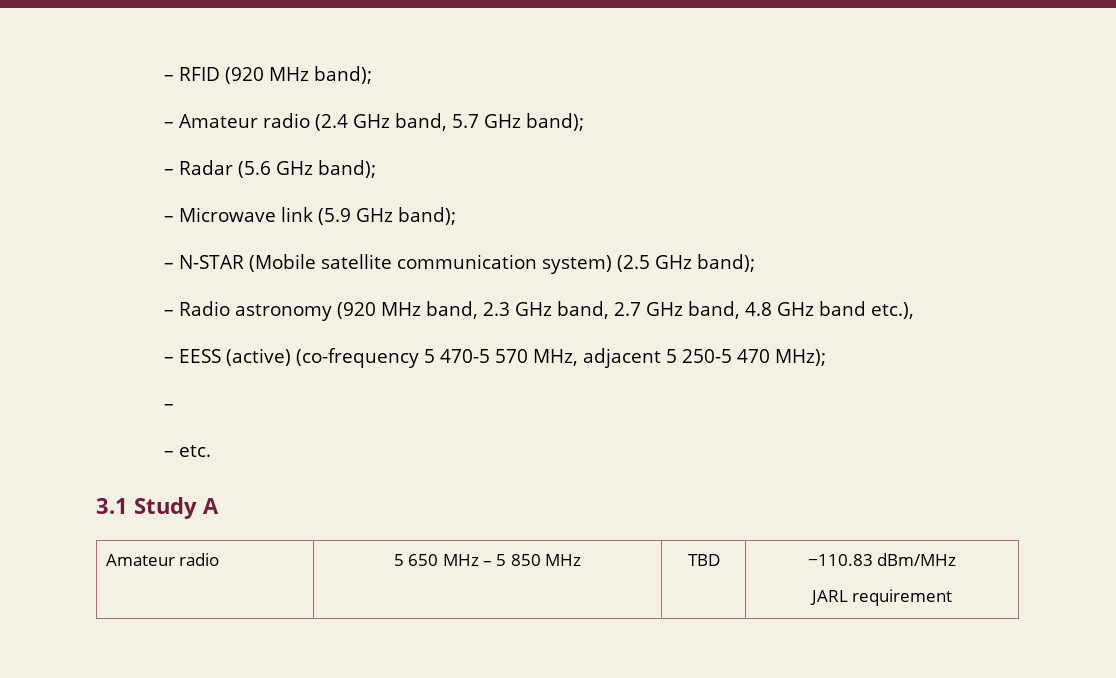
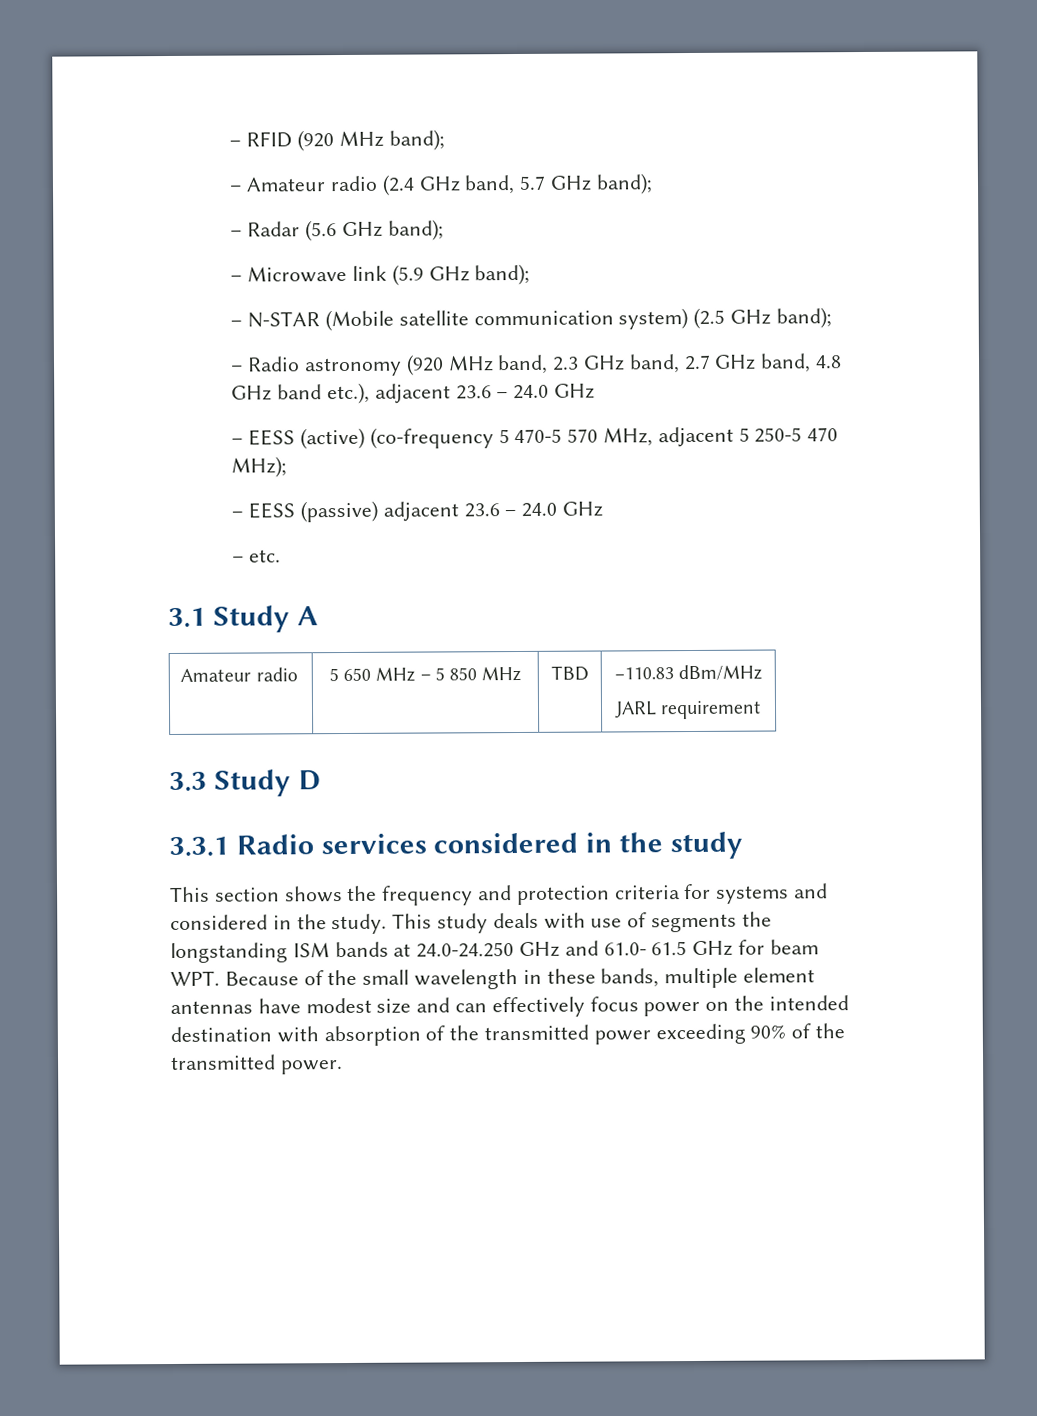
(914, 310) none -> [374,383,596,404] adjacent 23.6 – 24.0 GHz
(174, 407) none -> [248,500,604,523] EESS (passive) adjacent 23.6 – 24.0 GHz
(953, 597) none -> [169,769,321,797] [169,831,743,860] [170,883,829,906] [170,911,772,935] [170,939,819,964] [170,967,816,990] [170,995,849,1018] [170,1023,846,1047] [170,1054,343,1075] // 3.3 Study D // 3.3.1 Radio services considered in the study // This section shows the frequency and protection criteria for systems and considered in the study. This study deals with use of segments the longstanding ISM bands at 24.0-24.250 GHz and 61.0- 61.5 GHz for beam WPT. Because of the small wavelength in these bands, multiple element antennas have modest size and can effectively focus power on the intended destination with absorption of the transmitted power exceeding 90% of the transmitted power.

